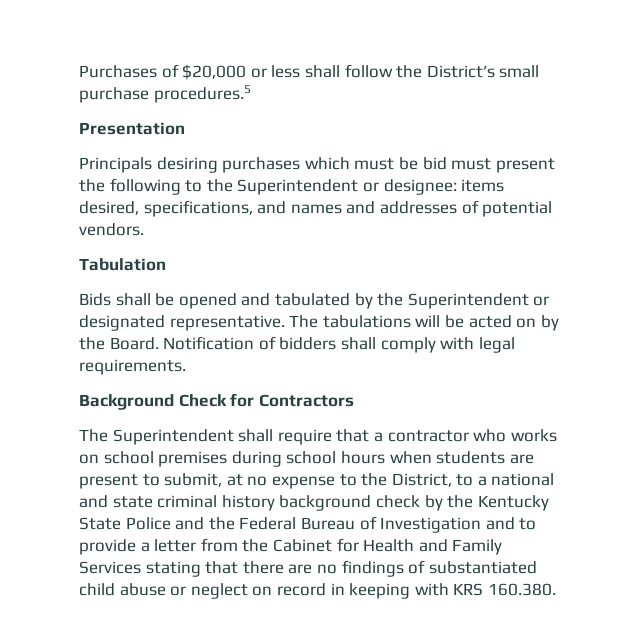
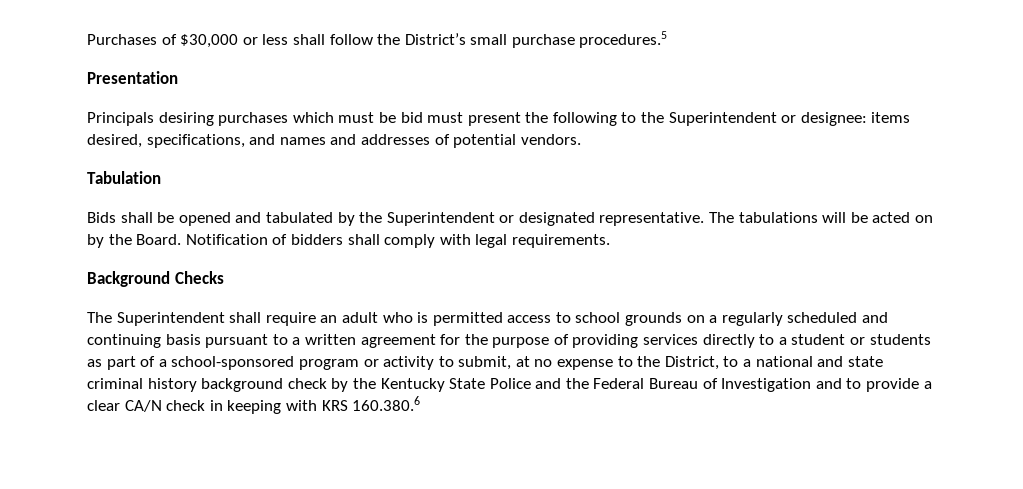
[182,64,247,80] $20,000 -> [180,34,239,48] $30,000
[178,393,354,407] Check for Contractors -> [174,271,224,284] Checks
[336,429,557,442] [79,451,534,467] [79,474,138,489] that a contractor who works on school premises during school hours when students are present -> [320,312,889,326] [87,334,931,348] [87,356,435,370] an adult who is permitted access to school grounds on a regularly scheduled and continuing basis pursuant to a written agreement for the purpose of providing services directly to a student or students as part of a school-sponsored program or activity
[154,538,503,555] [79,560,537,577] [79,583,326,599] letter from the Cabinet for Health and Family Services stating that there are no findings of substantiated child abuse or neglect on record -> [87,400,206,412] clear CA/N check
[487,583,556,596] 160.380. -> [352,396,421,411] 160.380.6

